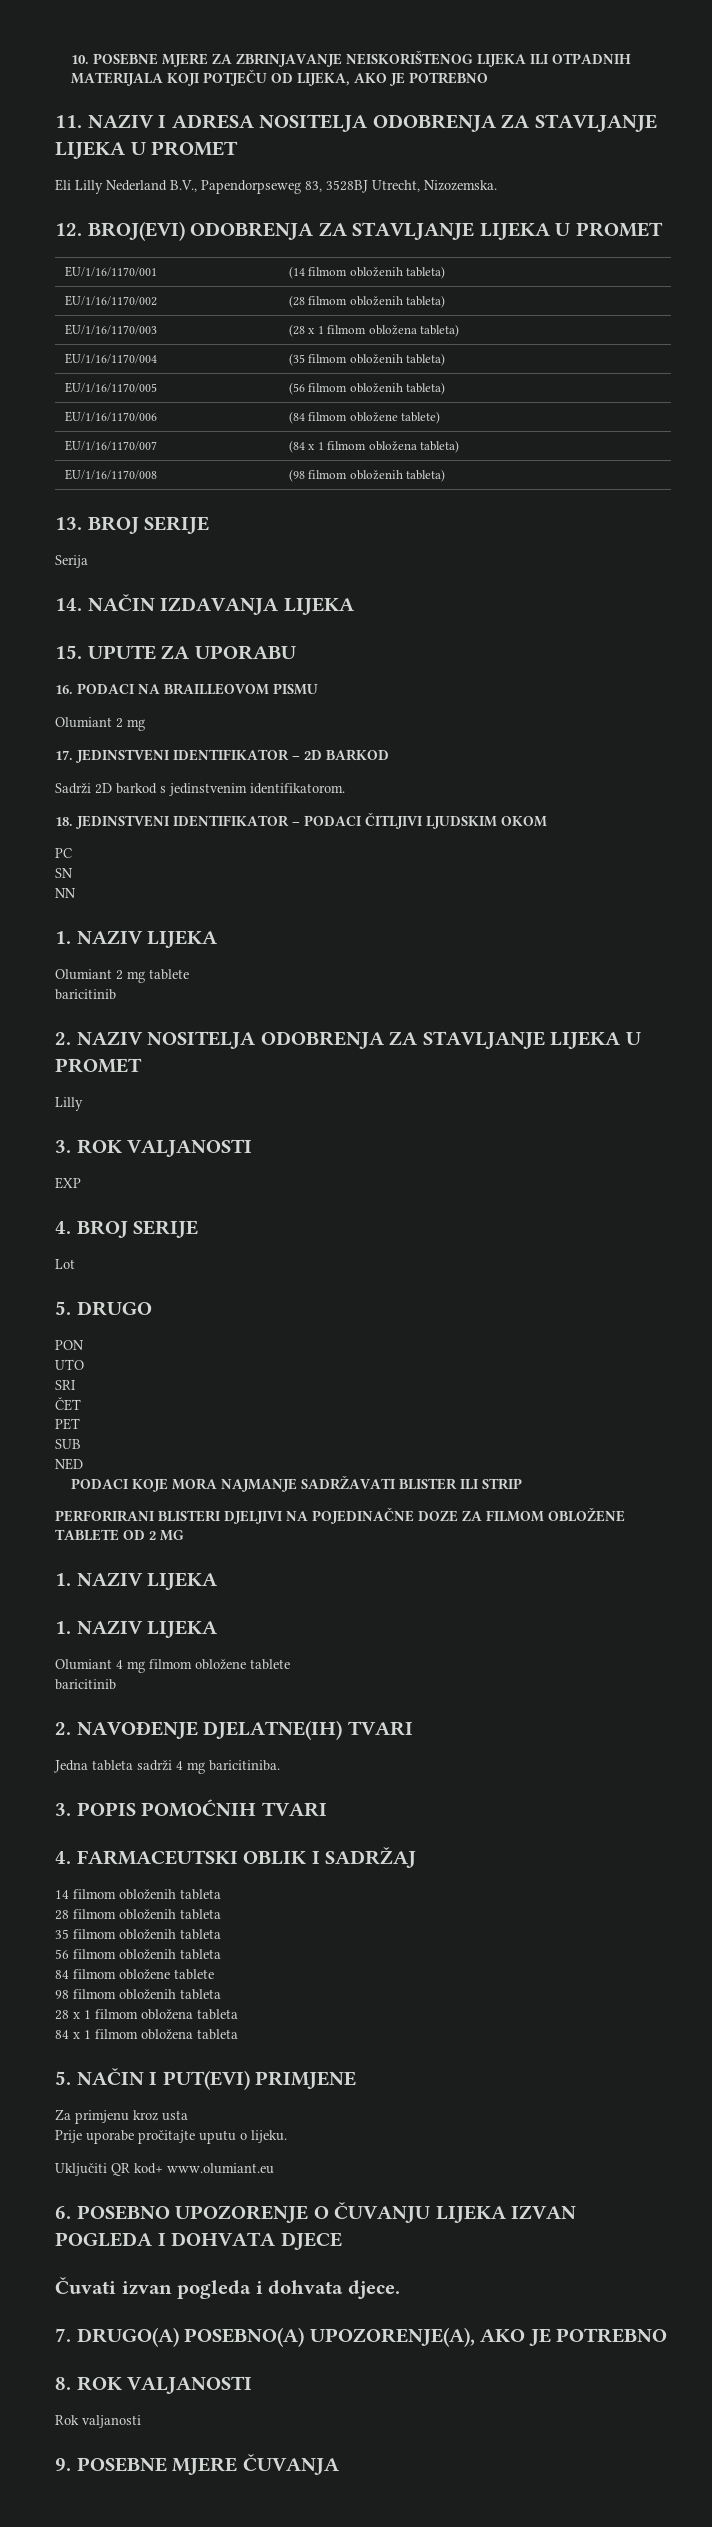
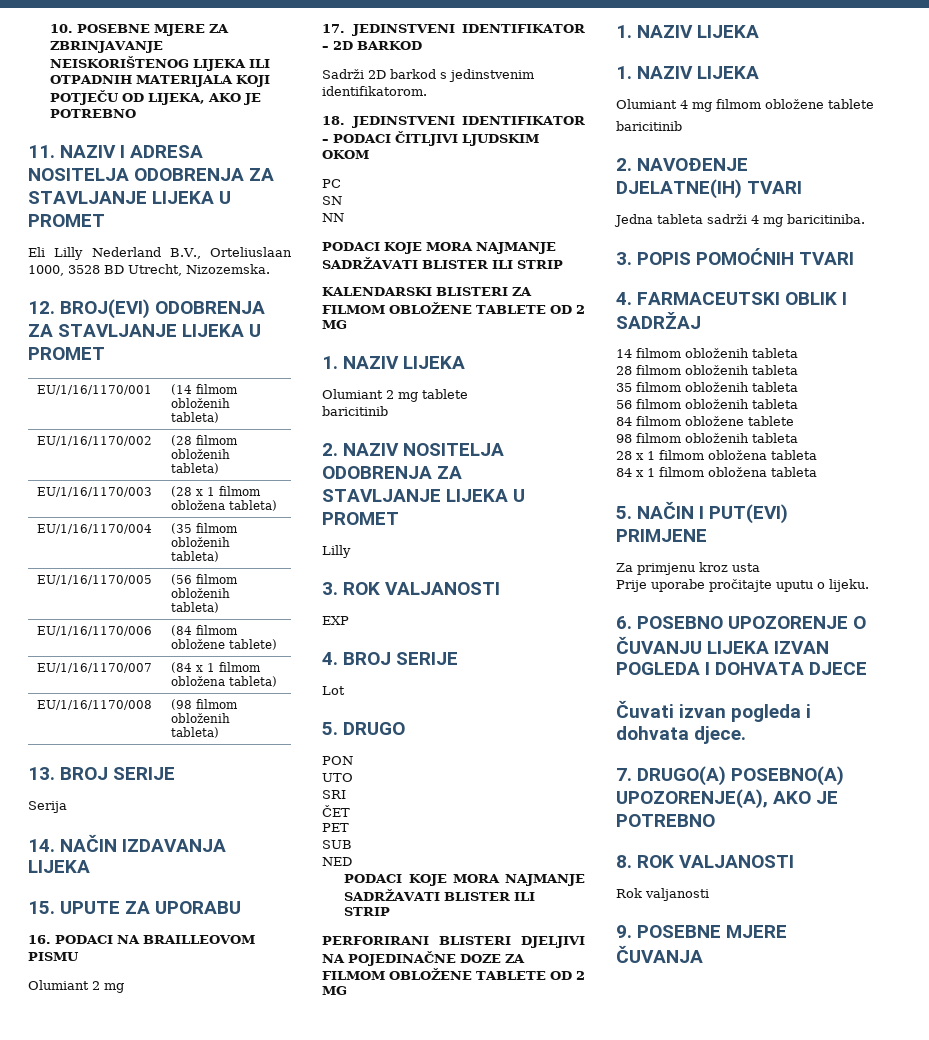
[201,180,368,194] Papendorpseweg 83, 3528BJ -> [210,247,292,257] [28,265,124,276] Orteliuslaan 1000, 3528 BD
(76, 893) none -> [322,242,556,254] [322,257,563,269] [322,287,532,296] [322,302,585,314] [322,320,347,329] // PODACI KOJE MORA NAJMANJE SADRŽAVATI BLISTER ILI STRIP // KALENDARSKI BLISTERI ZA FILMOM OBLOŽENE TABLETE OD 2 MG
[55,2163,274,2176] // Uključiti QR kod+ www.olumiant.eu -> (869, 585) none

